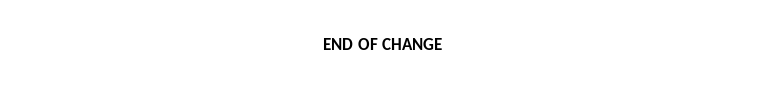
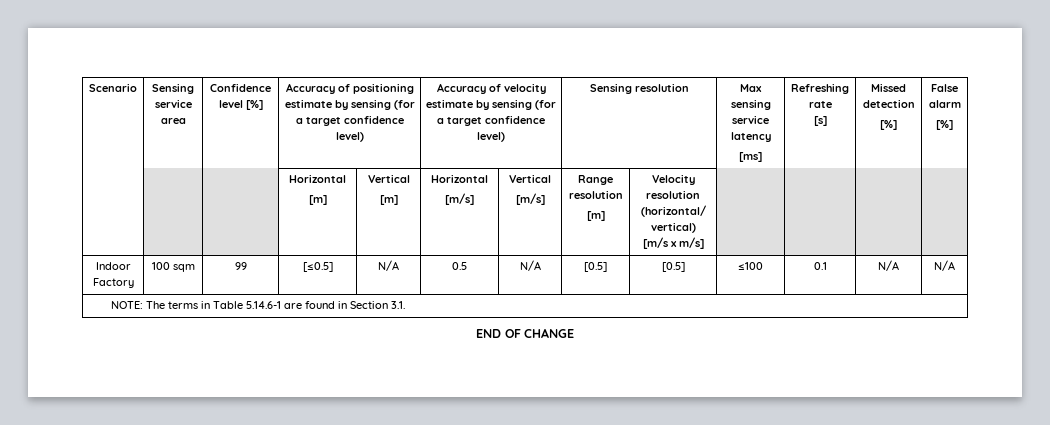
(322, 44) none -> [89,83,137,92] [152,83,194,94] [154,99,192,108] [160,118,186,124] [210,83,271,92] [218,100,263,110] [285,83,414,94] [284,99,415,110] [295,115,404,126] [335,132,364,142] [436,83,546,94] [426,99,556,110] [437,115,545,126] [477,132,505,142] [589,83,689,94] [740,84,762,92] [730,99,771,110] [732,115,769,124] [730,132,771,142] [739,152,762,162] [791,83,849,94] [808,101,832,108] [813,116,827,126] [871,83,906,92] [862,99,915,108] [880,120,897,130] [931,84,958,92] [928,100,961,108] [936,120,953,130] [289,174,346,183] [308,195,327,205] [367,174,410,183] [379,195,398,205] [431,174,488,183] [445,193,474,205] [509,174,551,183] [515,193,545,205] [578,175,613,185] [568,190,623,199] [586,211,605,221] [651,174,695,185] [646,190,700,199] [640,205,706,217] [650,222,696,233] [642,237,704,249] [95,262,131,270] [92,278,134,288] [151,262,195,272] [234,262,247,270] [302,262,333,272] [378,260,399,271] [452,262,467,270] [519,260,541,271] [584,262,607,272] [661,262,685,272] [738,262,763,270] [813,262,827,270] [878,260,899,271] [934,260,955,271] [110,301,405,309] Scenario | Sensing service area | Confidence level [%] | Accuracy of positioning estimate by sensing (for a target confidence level) | Accuracy of velocity estimate by sensing (for a target confidence level) | Sensing resolution | Max sensing service latency // [ms] | Refreshing rate // [s] | Missed detection // [%] | False alarm // [%] // | | | Horizontal // [m] | Vertical // [m] | Horizontal // [m/s] | Vertical // [m/s] | Range resolution // [m] | Velocity resolution (horizontal/ vertical) // [m/s x m/s] | | | | // Indoor Factory | 100 sqm | 99 | [≤0.5] | N/A | 0.5 | N/A | [0.5] | [0.5] | ≤100 | 0.1 | N/A | N/A // NOTE: The terms in Table 5.14.6-1 are found in Section 3.1. //

